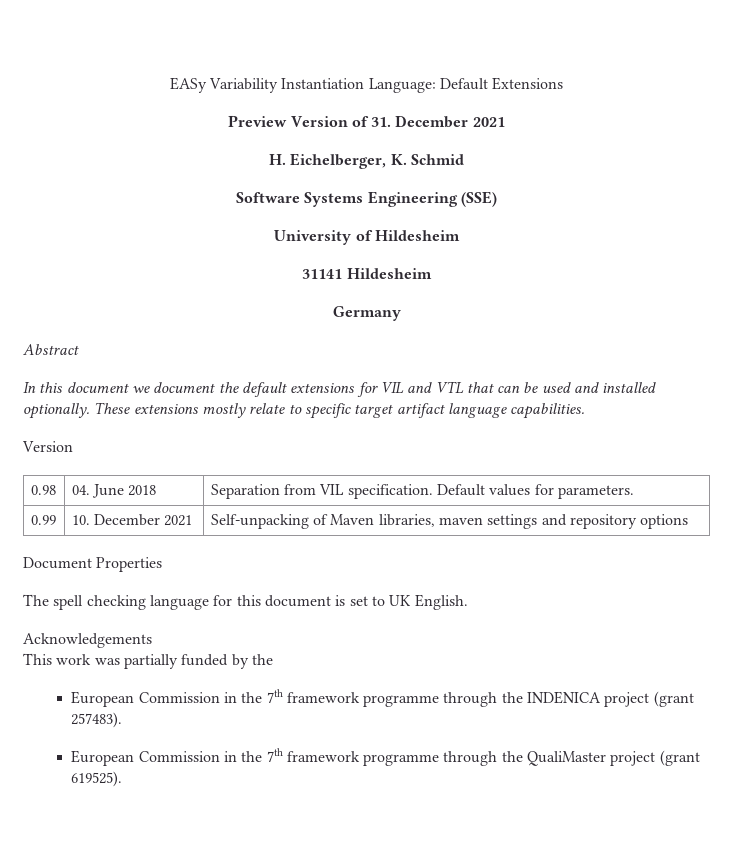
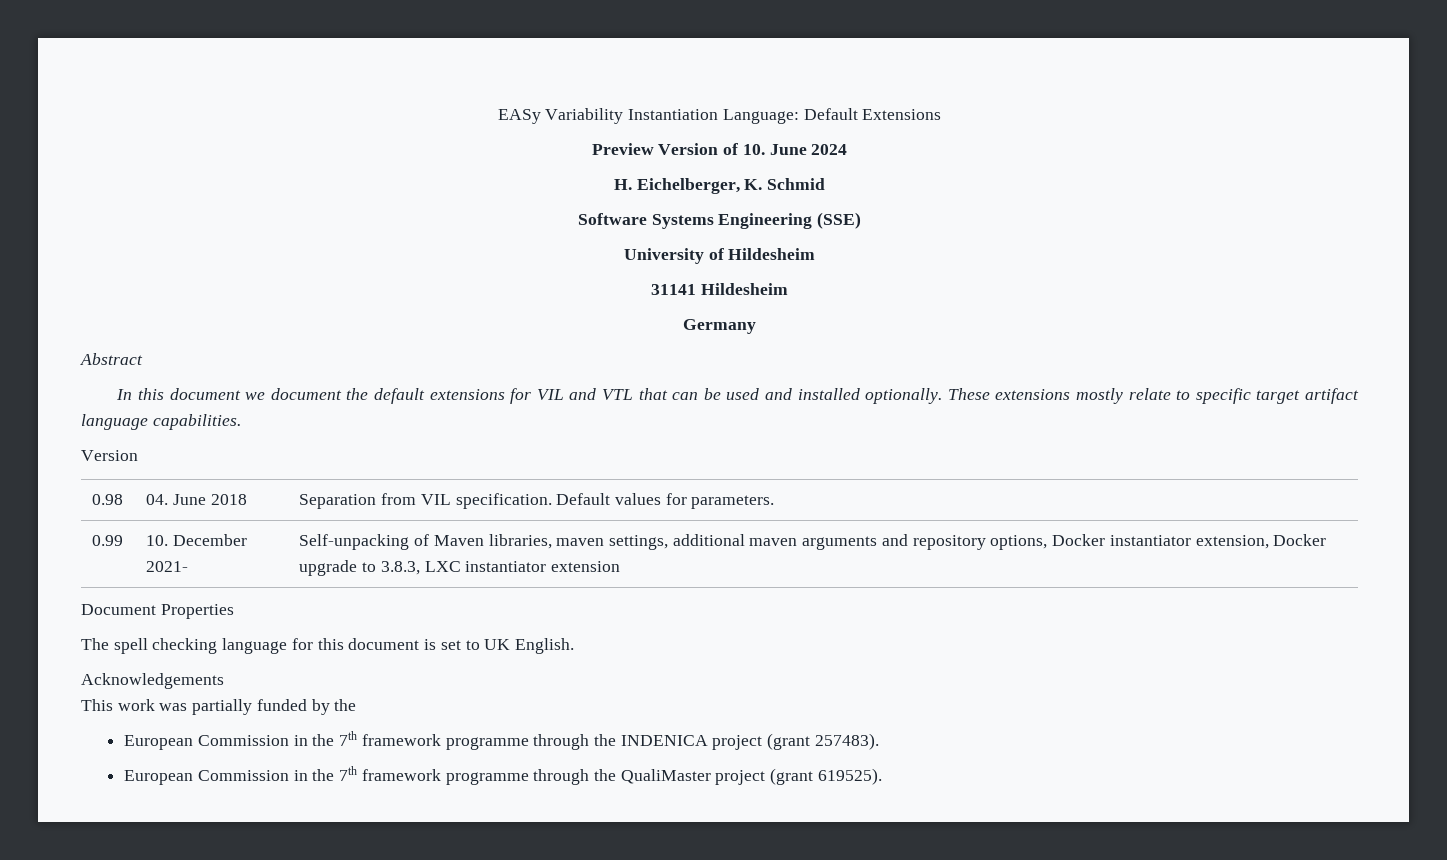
[371,115,505,128] 31. December 2021 -> [742,144,848,155] 10. June 2024
[164,515,193,526] 2021 -> [146,561,189,572] 2021-
[487,514,689,529] settings and repository options -> [608,534,1327,550] [299,560,620,576] settings, additional maven arguments and repository options, Docker instantiator extension, Docker upgrade to 3.8.3, LXC instantiator extension

